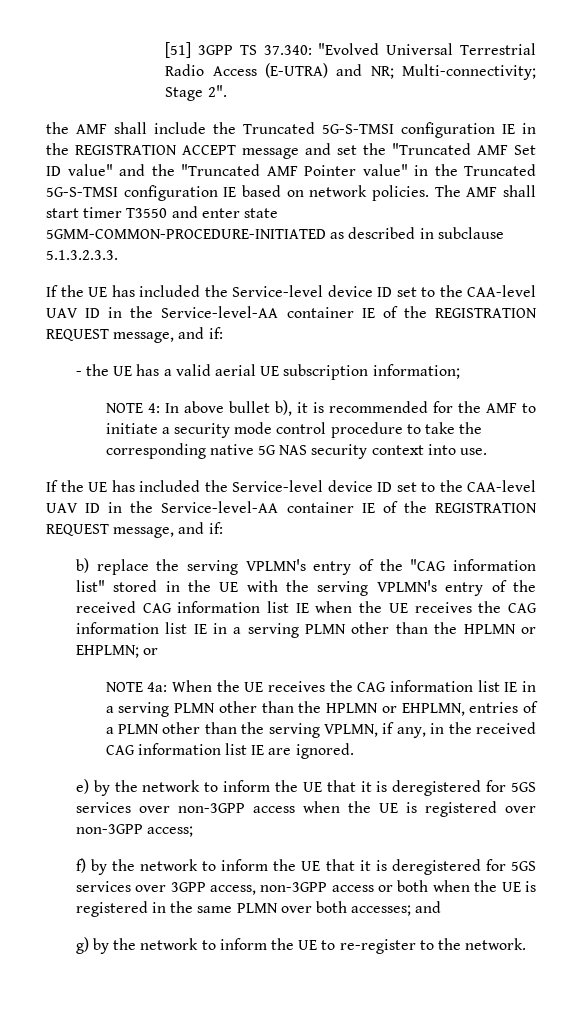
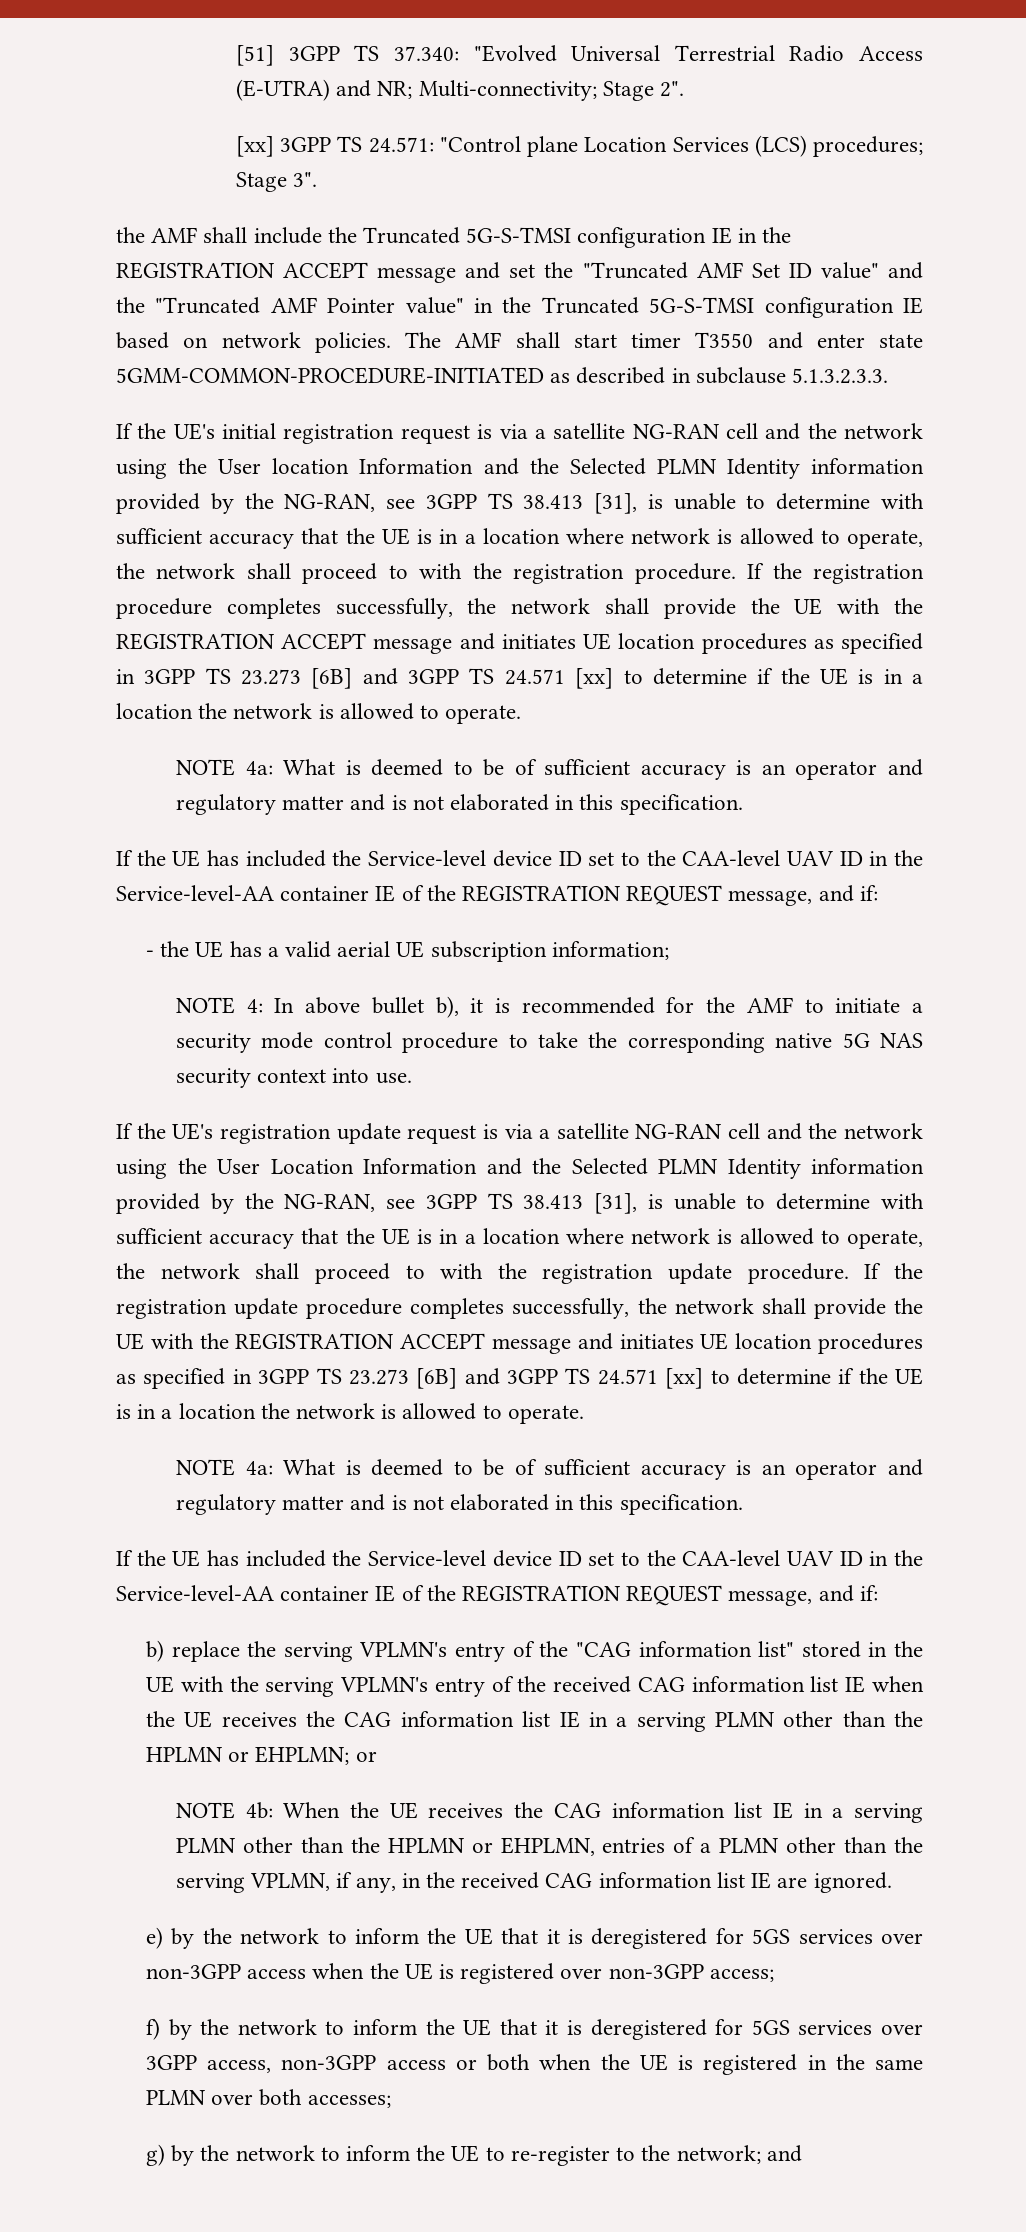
(227, 91) none -> [236,135,923,157] [236,172,318,192] // [xx] 3GPP TS 24.571: "Control plane Location Services (LCS) procedures; Stage 3".
(118, 255) none -> [116,423,923,444] [116,458,925,479] [116,493,924,514] [116,528,923,549] [116,563,925,584] [116,598,923,619] [116,633,923,654] [116,668,924,689] [116,703,522,724] [176,759,924,780] [176,794,743,815] // If the UE's initial registration request is via a satellite NG-RAN cell and the network using the User location Information and the Selected PLMN Identity information provided by the NG-RAN, see 3GPP TS 38.413 [31], is unable to determine with sufficient accuracy that the UE is in a location where network is allowed to operate, the network shall proceed to with the registration procedure. If the registration procedure completes successfully, the network shall provide the UE with the REGISTRATION ACCEPT message and initiates UE location procedures as specified in 3GPP TS 23.273 [6B] and 3GPP TS 24.571 [xx] to determine if the UE is in a location the network is allowed to operate. // NOTE 4a: What is deemed to be of sufficient accuracy is an operator and regulatory matter and is not elaborated in this specification.
(487, 451) none -> [116,1123,923,1144] [116,1158,924,1179] [116,1193,924,1214] [116,1228,923,1249] [116,1263,923,1284] [116,1298,923,1319] [116,1333,923,1354] [116,1368,923,1389] [116,1403,584,1424] [176,1459,924,1480] [176,1494,743,1515] // If the UE's registration update request is via a satellite NG-RAN cell and the network using the User Location Information and the Selected PLMN Identity information provided by the NG-RAN, see 3GPP TS 38.413 [31], is unable to determine with sufficient accuracy that the UE is in a location where network is allowed to operate, the network shall proceed to with the registration update procedure. If the registration update procedure completes successfully, the network shall provide the UE with the REGISTRATION ACCEPT message and initiates UE location procedures as specified in 3GPP TS 23.273 [6B] and 3GPP TS 24.571 [xx] to determine if the UE is in a location the network is allowed to operate. // NOTE 4a: What is deemed to be of sufficient accuracy is an operator and regulatory matter and is not elaborated in this specification.
[147,682,168,692] 4a: -> [245,1802,273,1819] 4b:
[415,901,442,913] and -> (391, 2101) none
[465,938,527,950] network. -> [676,2145,802,2164] network; and

